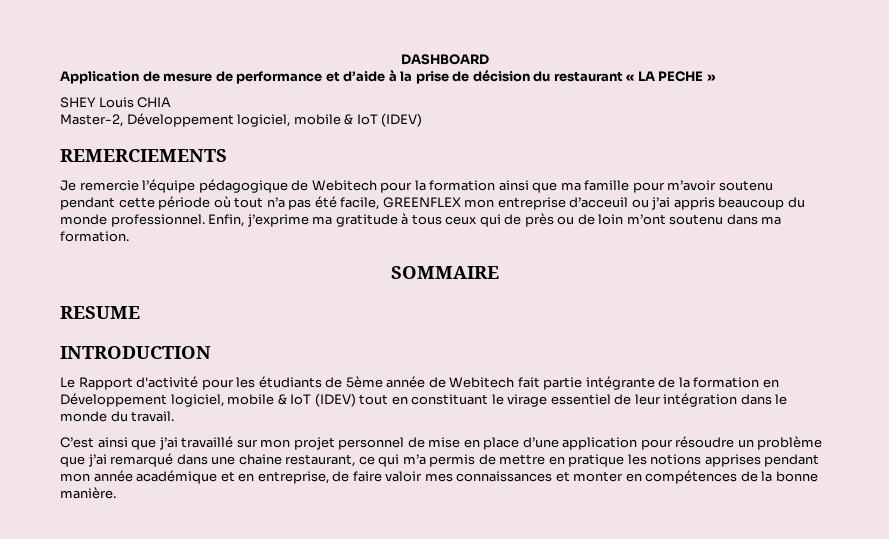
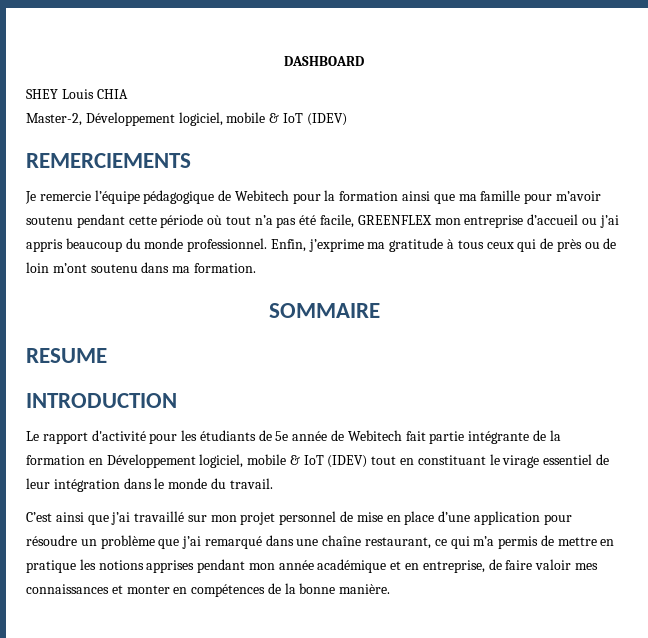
[60,70,716,84] // Application de mesure de performance et d’aide à la prise de décision du restaurant « LA PECHE » -> (364, 61) none
[569,197,629,208] d’acceuil -> [527,214,579,225] d’accueil
[78,377,133,390] Rapport -> [42,432,88,444] rapport
[345,376,383,388] 5ème -> [275,431,289,441] 5e
[238,454,282,465] chaine -> [322,535,362,546] chaîne

